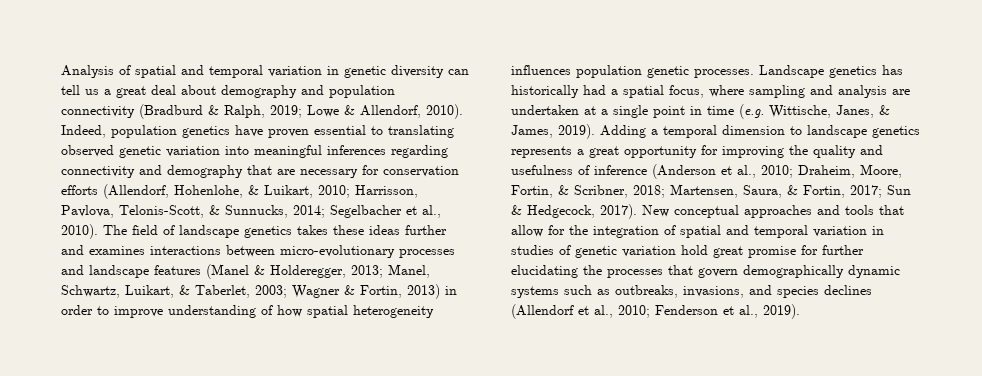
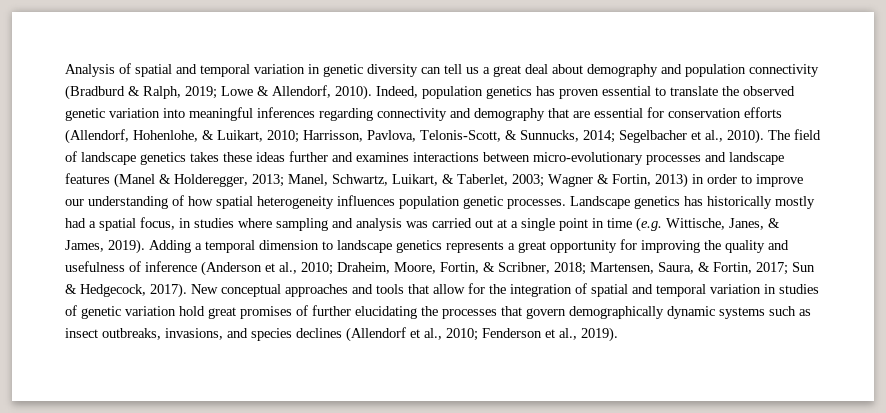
[235,125,263,137] have -> [536,86,555,96] has
[388,125,454,138] translating -> [670,86,739,96] translate the
[300,169,358,178] necessary -> [594,108,643,118] essential
(163, 312) none -> [65,199,84,206] our
(579, 91) none -> [775,196,815,209] mostly
(704, 91) none -> [179,218,234,228] in studies
[892,89,910,95] [511,105,579,115] are undertaken -> [406,218,493,228] was carried out
[748,245,818,258] promise for -> [240,305,308,319] promises of
(610, 292) none -> [65,328,98,338] insect

